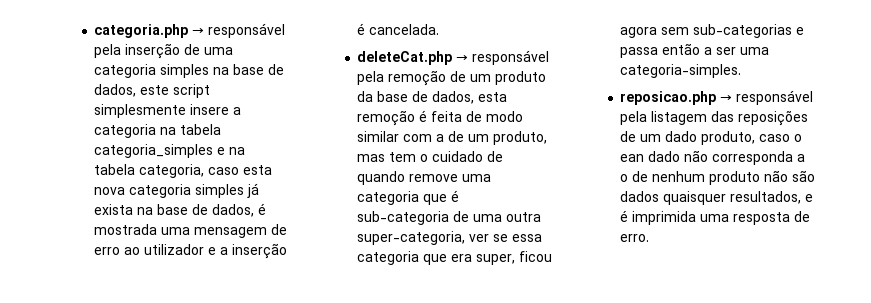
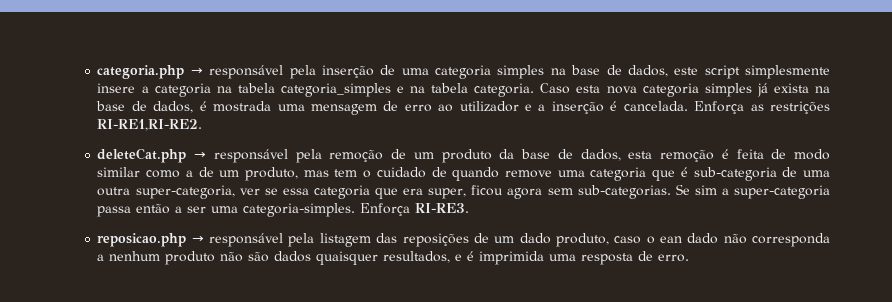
[139,164,240,178] categoria, caso -> [474,83,571,97] categoria. Caso
(440, 29) none -> [694,101,830,114] [97,119,203,131] Enforça as restrições RI-RE1,RI-RE2.
[403,134,433,142] com -> [146,170,181,178] como
[693,24,805,38] sub-categorias e -> [577,184,830,199] sub-categorias. Se sim a super-categoria
(742, 71) none -> [360,203,470,216] Enforça RI-RE3.
[620,171,649,182] o de -> (105, 257) none

